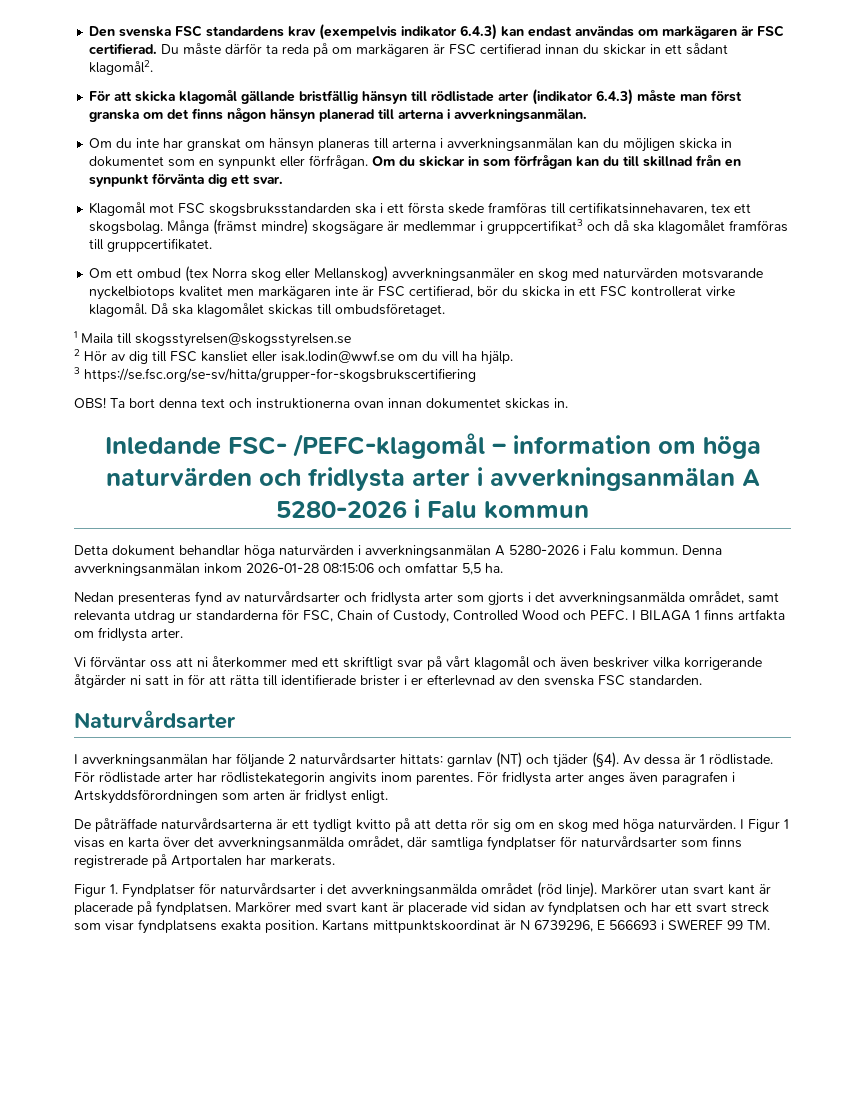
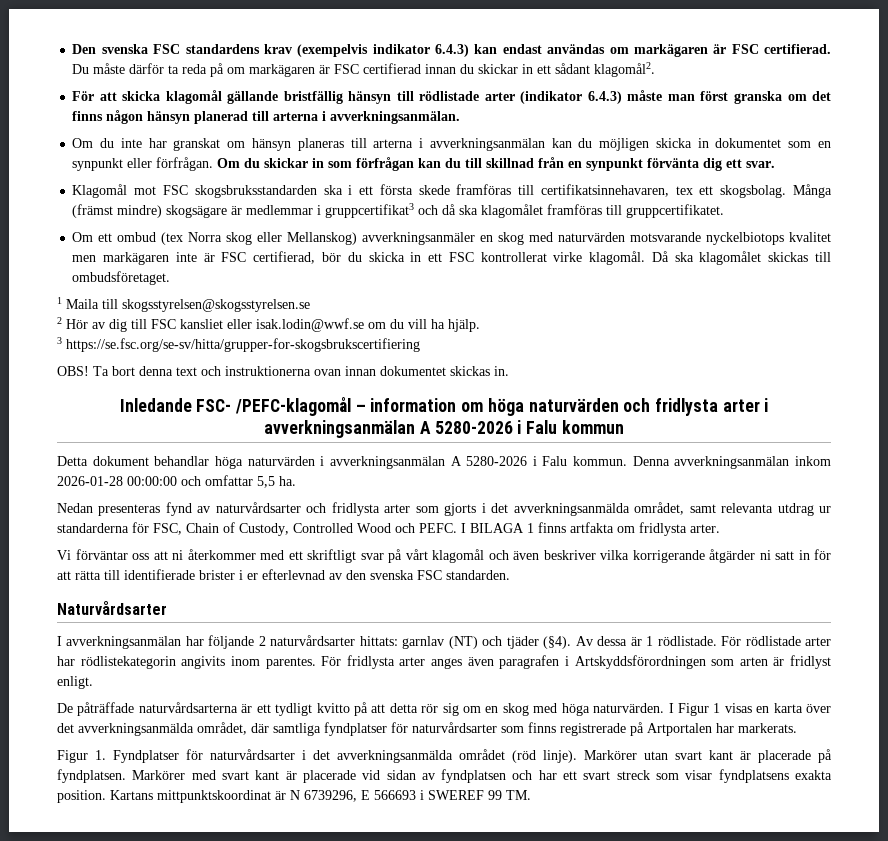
[323,563,374,573] 08:15:06 -> [127,476,177,486] 00:00:00

